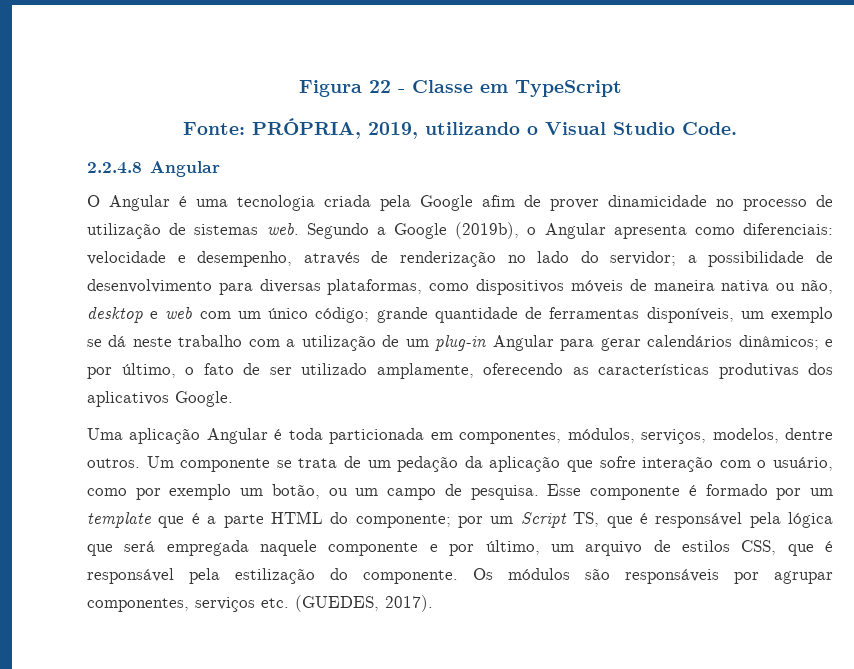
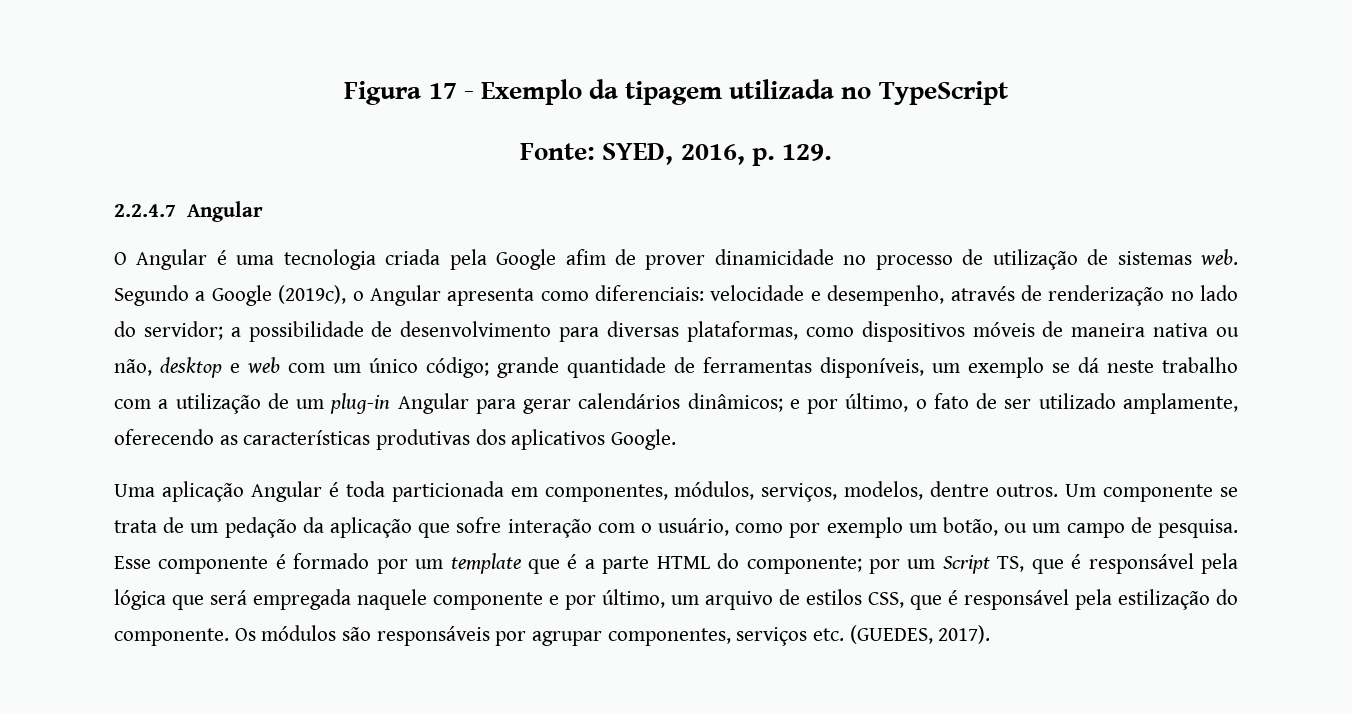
[368,80,622,97] [183,118,737,139] [87,162,142,174] 22 - Classe em TypeScript // Fonte: PRÓPRIA, 2019, utilizando o Visual Studio Code. // 2.2.4.8 -> [428,79,1008,105] [520,143,832,166] [114,204,176,217] 17 - Exemplo da tipagem utilizada no TypeScript // Fonte: SYED, 2016, p. 129. // 2.2.4.7
[455,222,520,239] (2019b), -> [278,285,347,304] (2019c),

